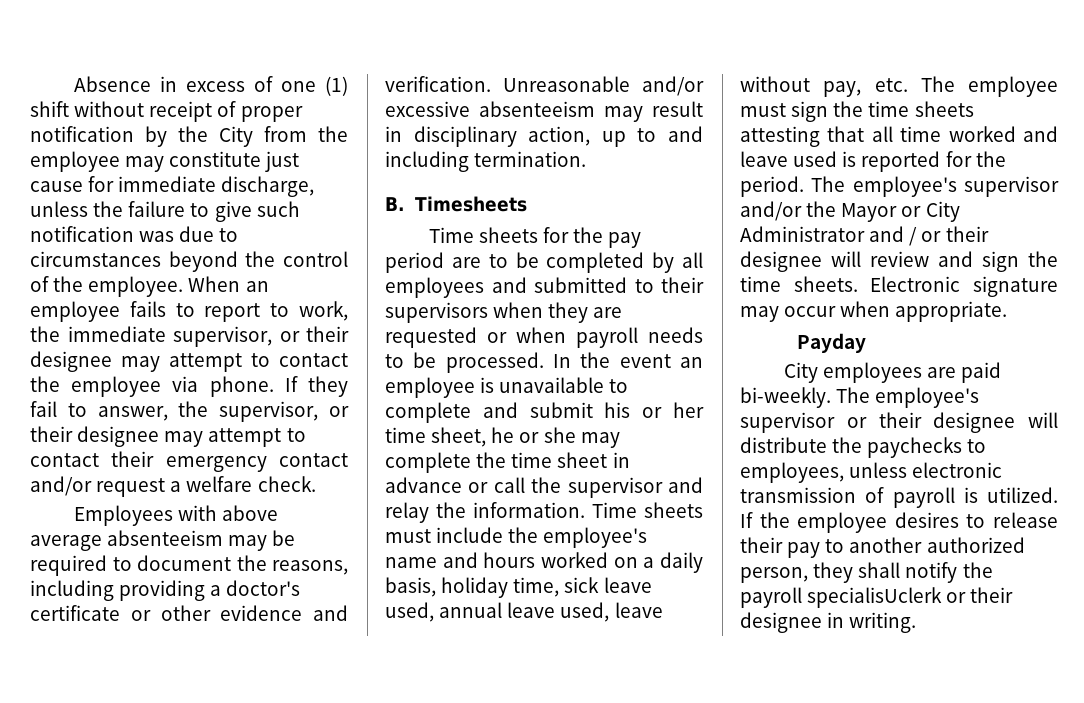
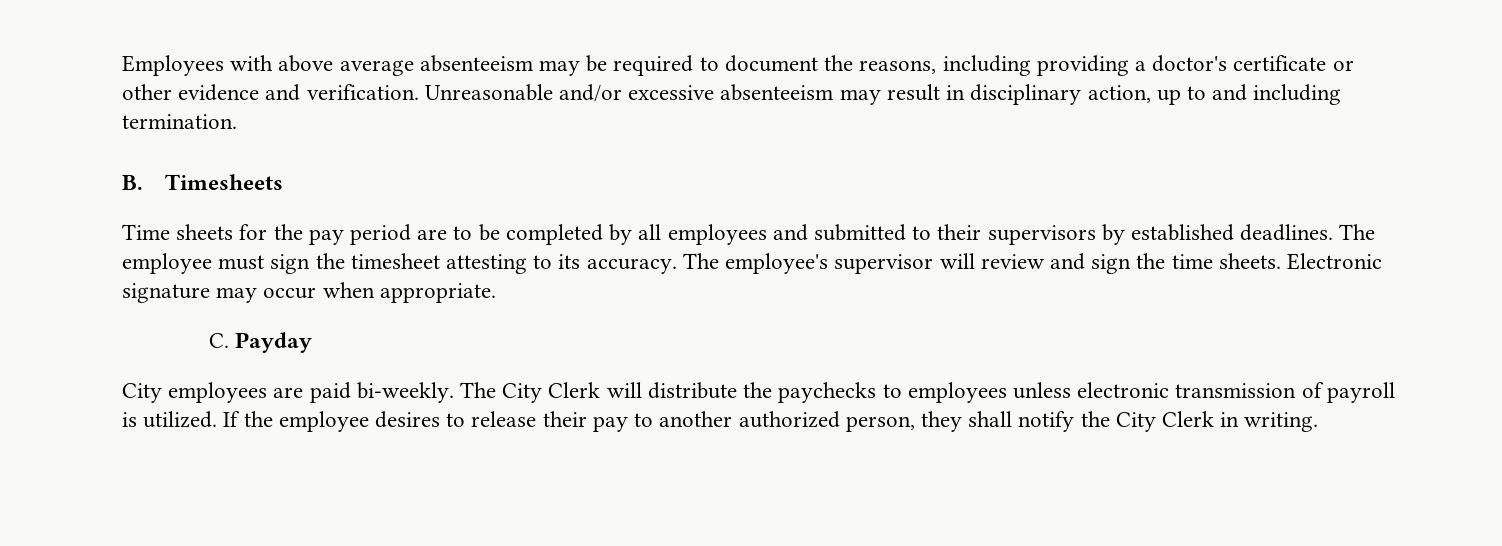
[73,76,349,96] [30,101,303,122] [30,126,348,147] [30,151,300,172] [30,176,315,197] [30,201,300,222] [30,226,239,242] [30,251,349,272] [30,276,269,297] [30,301,348,322] [30,326,349,347] [30,351,348,372] [30,376,349,397] [30,401,350,422] [30,426,306,447] [30,451,348,472] [30,476,316,497] Absence in excess of one (1) shift without receipt of proper notification by the City from the employee may constitute just cause for immediate discharge, unless the failure to give such notification was due to circumstances beyond the control of the employee. When an employee fails to report to work, the immediate supervisor, or their designee may attempt to contact the employee via phone. If they fail to answer, the supervisor, or their designee may attempt to contact their emergency contact and/or request a welfare check. // -> (122, 65) none
[493,302,623,323] [385,327,703,348] [385,352,703,373] [385,377,629,398] [385,402,704,423] [385,427,620,448] [385,452,630,473] [385,477,703,498] [385,502,703,523] [385,527,648,548] [385,552,703,573] [385,577,652,598] [385,602,663,622] [740,76,908,97] when they are requested or when payroll needs to be processed. In the event an employee is unavailable to complete and submit his or her time sheet, he or she may complete the time sheet in advance or call the supervisor and relay the information. Time sheets must include the employee's name and hours worked on a daily basis, holiday time, sick leave used, annual leave used, leave without pay, etc. -> [1101,224,1334,245] by established deadlines.
[868,101,974,117] [740,126,1058,147] [740,151,1006,172] [740,176,1059,197] [740,201,960,222] [740,226,989,246] [740,251,822,272] time sheets attesting that all time worked and leave used is reported for the period. The employee's supervisor and/or the Mayor or City Administrator and / or their designee -> [350,253,934,274] timesheet attesting to its accuracy. The employee's supervisor
(1008, 311) none -> [208,333,229,348] C.
[875,387,980,408] [740,412,1016,433] employee's supervisor or their designee -> [502,382,601,403] City Clerk
[740,462,844,483] employees, -> [907,382,1007,403] employees
[740,587,1014,608] [740,612,822,633] payroll specialisUclerk or their designee -> [1115,411,1214,432] City Clerk

